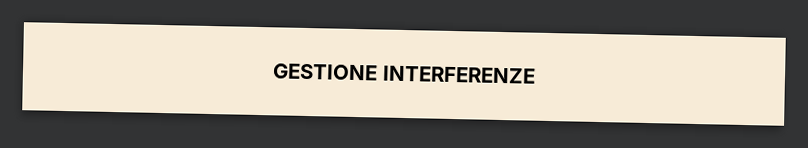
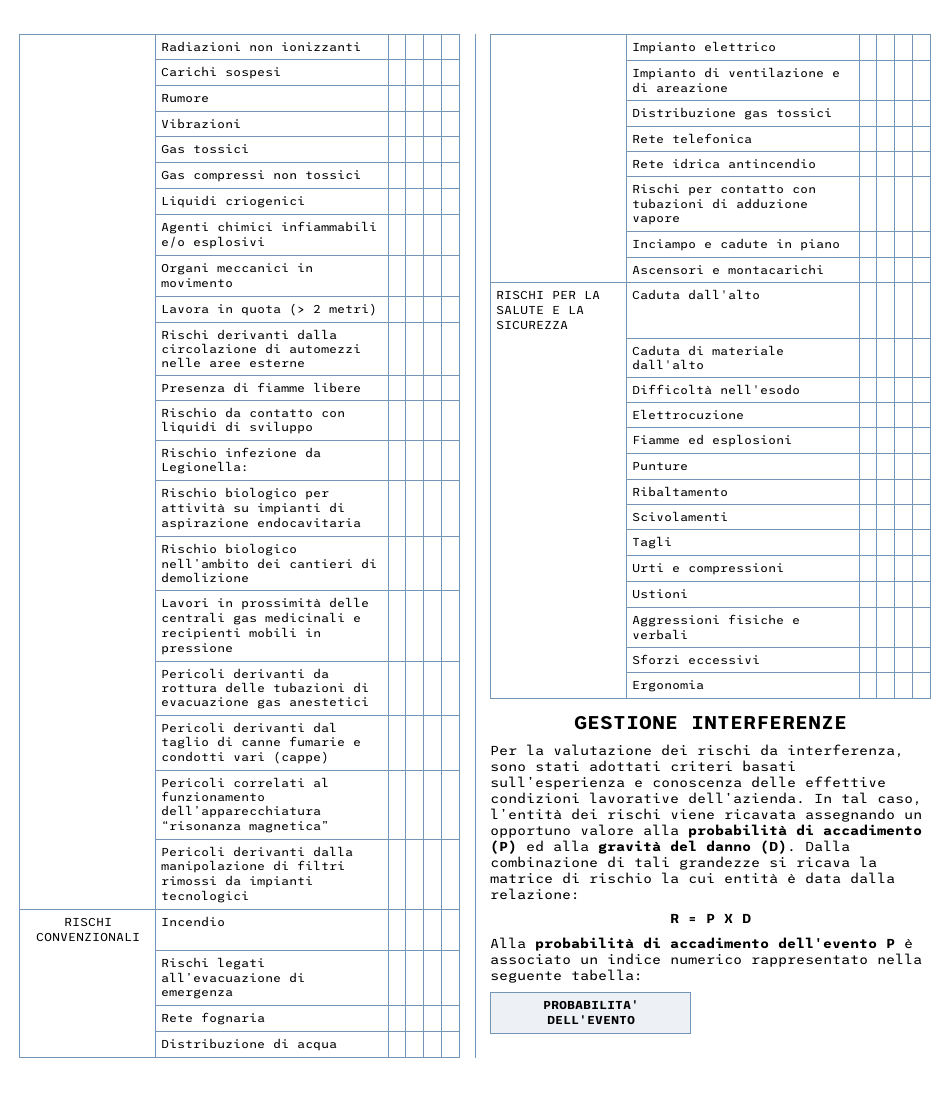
[272,63,536,84] GESTIONE INTERFERENZE -> [160,41,361,52] [160,66,281,79] [160,93,209,103] [160,118,241,129] [160,144,249,154] [160,170,361,182] [160,195,305,208] [160,221,377,234] [160,236,265,249] [160,263,313,275] [160,278,233,288] [160,303,377,316] [160,329,337,340] [160,343,361,354] [160,357,305,368] [160,382,361,393] [160,407,345,418] [160,421,313,434] [160,447,321,458] [160,461,249,474] [160,487,329,500] [160,502,345,515] [160,517,361,530] [160,543,297,556] [160,558,377,569] [160,572,249,583] [160,597,369,610] [160,612,361,625] [160,627,321,640] [160,643,233,655] [160,668,329,679] [160,682,369,693] [160,697,369,709] [160,722,337,733] [160,736,361,749] [160,751,329,764] [160,777,329,788] [160,791,265,802] [160,805,321,818] [160,820,329,833] [160,846,353,857] [160,860,345,873] [160,875,313,888] [160,890,249,903] [63,917,112,927] [35,932,140,942] [160,916,225,927] [160,957,265,970] [160,972,305,983] [160,989,233,999] [160,1012,265,1025] [160,1038,337,1051] [631,41,776,54] [631,67,840,80] [631,82,728,93] [631,107,832,120] [631,133,752,144] [631,158,816,169] [631,183,816,196] [631,198,808,209] [631,216,680,225] [631,238,840,251] [631,264,824,275] [495,290,600,300] [495,305,584,315] [495,320,568,330] [631,289,760,300] [631,345,784,356] [631,359,704,370] [631,384,800,395] [631,409,744,420] [631,434,792,447] [631,461,688,471] [631,486,728,497] [631,511,728,522] [631,536,672,549] [631,563,784,575] [631,589,688,599] [631,614,800,627] [631,629,688,640] [631,654,760,665] [631,680,704,692] [574,715,847,730] [490,744,904,758] [490,760,796,772] [490,776,886,790] [490,792,922,806] [490,808,922,822] [490,824,922,838] [490,840,850,854] [490,856,877,870] [490,872,895,884] [490,888,580,900] [670,913,751,923] [490,937,913,951] [490,953,922,967] [490,969,643,983] [542,1000,639,1010] [546,1015,635,1025] | Radiazioni non ionizzanti | | | | // | Carichi sospesi | | | | // | Rumore | | | | // | Vibrazioni | | | | // | Gas tossici | | | | // | Gas compressi non tossici | | | | // | Liquidi criogenici | | | | // | Agenti chimici infiammabili e/o esplosivi | | | | // | Organi meccanici in movimento | | | | // | Lavora in quota (> 2 metri) | | | | // | Rischi derivanti dalla circolazione di automezzi nelle aree esterne | | | | // | Presenza di fiamme libere | | | | // | Rischio da contatto con liquidi di sviluppo | | | | // | Rischio infezione da Legionella: | | | | // | Rischio biologico per attività su impianti di aspirazione endocavitaria | | | | // | Rischio biologico nell’ambito dei cantieri di demolizione | | | | // | Lavori in prossimità delle centrali gas medicinali e recipienti mobili in pressione | | | | // | Pericoli derivanti da rottura delle tubazioni di evacuazione gas anestetici | | | | // | Pericoli derivanti dal taglio di canne fumarie e condotti vari (cappe) | | | | // | Pericoli correlati al funzionamento dell’apparecchiatura “risonanza magnetica” | | | | // | Pericoli derivanti dalla manipolazione di filtri rimossi da impianti tecnologici | | | | // RISCHI CONVENZIONALI | Incendio | | | | // | Rischi legati all’evacuazione di emergenza | | | | // | Rete fognaria | | | | // | Distribuzione di acqua | | | | // | Impianto elettrico | | | | // | Impianto di ventilazione e di areazione | | | | // | Distribuzione gas tossici | | | | // | Rete telefonica | | | | // | Rete idrica antincendio | | | | // | Rischi per contatto con tubazioni di adduzione vapore | | | | // | Inciampo e cadute in piano | | | | // | Ascensori e montacarichi | | | | // RISCHI PER LA SALUTE E LA SICUREZZA | Caduta dall'alto | | | | // | Caduta di materiale dall'alto | | | | // | Difficoltà nell'esodo | | | | // | Elettrocuzione | | | | // | Fiamme ed esplosioni | | | | // | Punture | | | | // | Ribaltamento | | | | // | Scivolamenti | | | | // | Tagli | | | | // | Urti e compressioni | | | | // | Ustioni | | | | // | Aggressioni fisiche e verbali | | | | // | Sforzi eccessivi | | | | // | Ergonomia | | | | // GESTIONE INTERFERENZE // Per la valutazione dei rischi da interferenza, sono stati adottati criteri basati sull’esperienza e conoscenza delle effettive condizioni lavorative dell’azienda. In tal caso, l’entità dei rischi viene ricavata assegnando un opportuno valore alla probabilità di accadimento (P) ed alla gravità del danno (D). Dalla combinazione di tali grandezze si ricava la matrice di rischio la cui entità è data dalla relazione: // R = P X D // Alla probabilità di accadimento dell'evento P è associato un indice numerico rappresentato nella seguente tabella: // PROBABILITA' DELL'EVENTO

